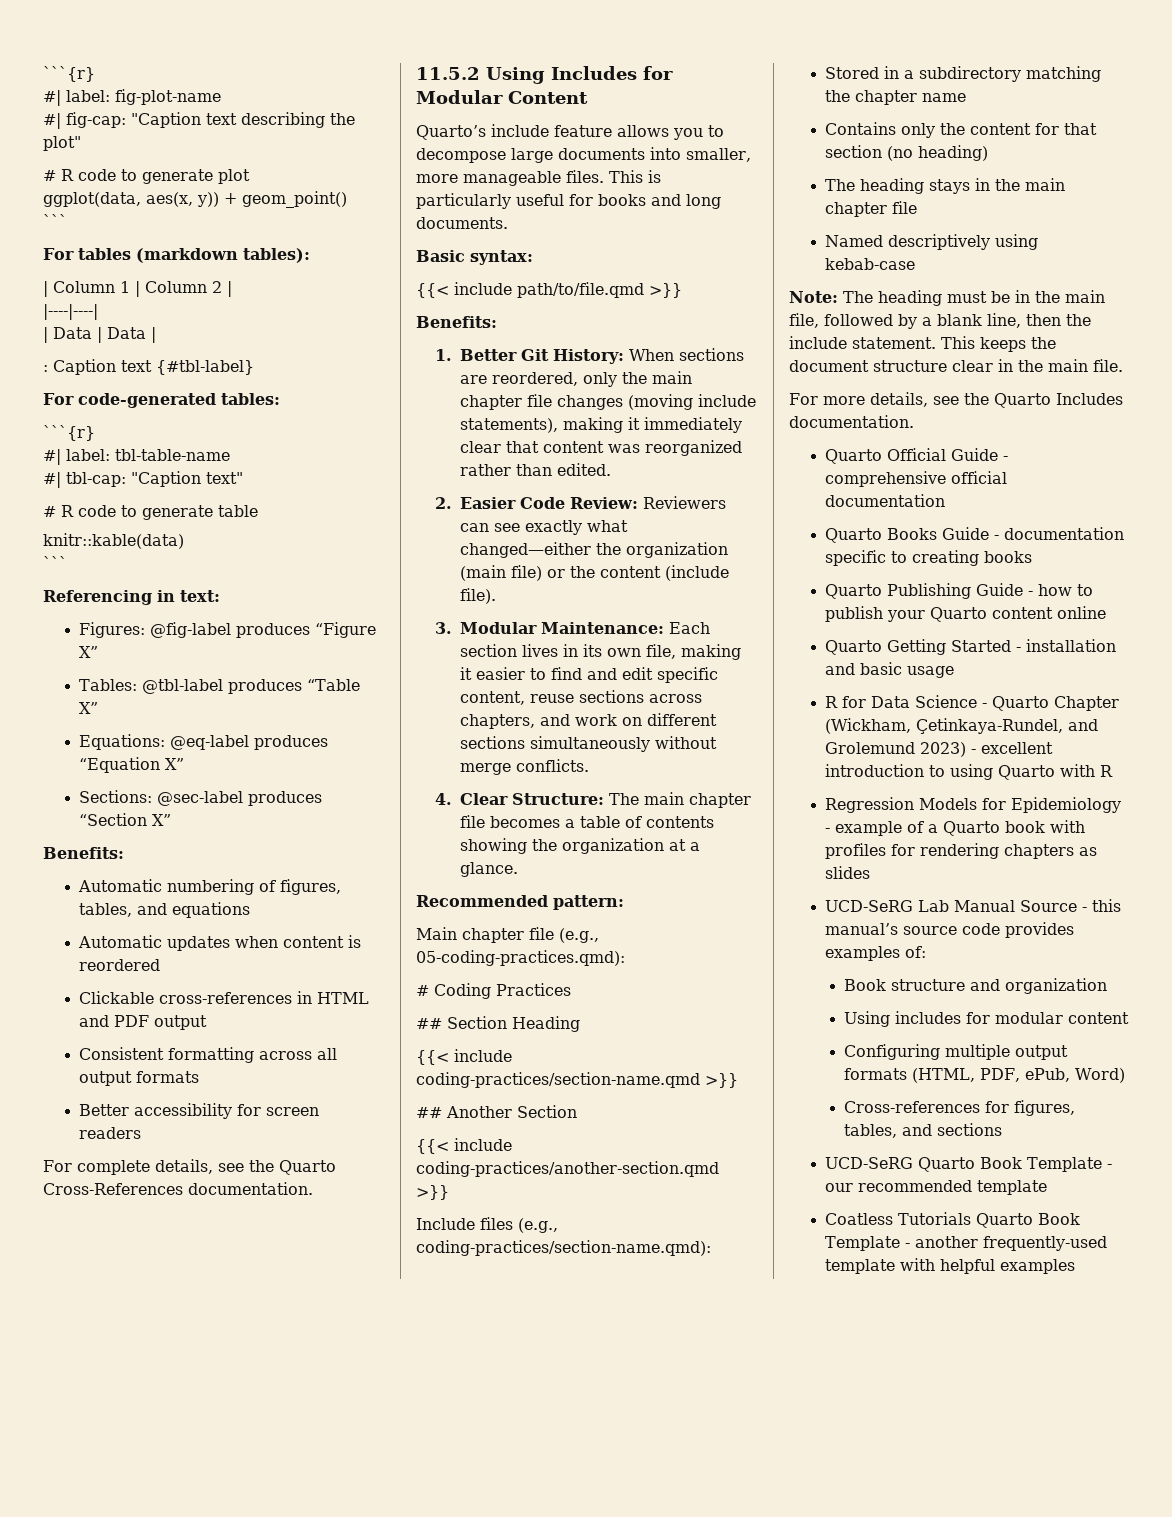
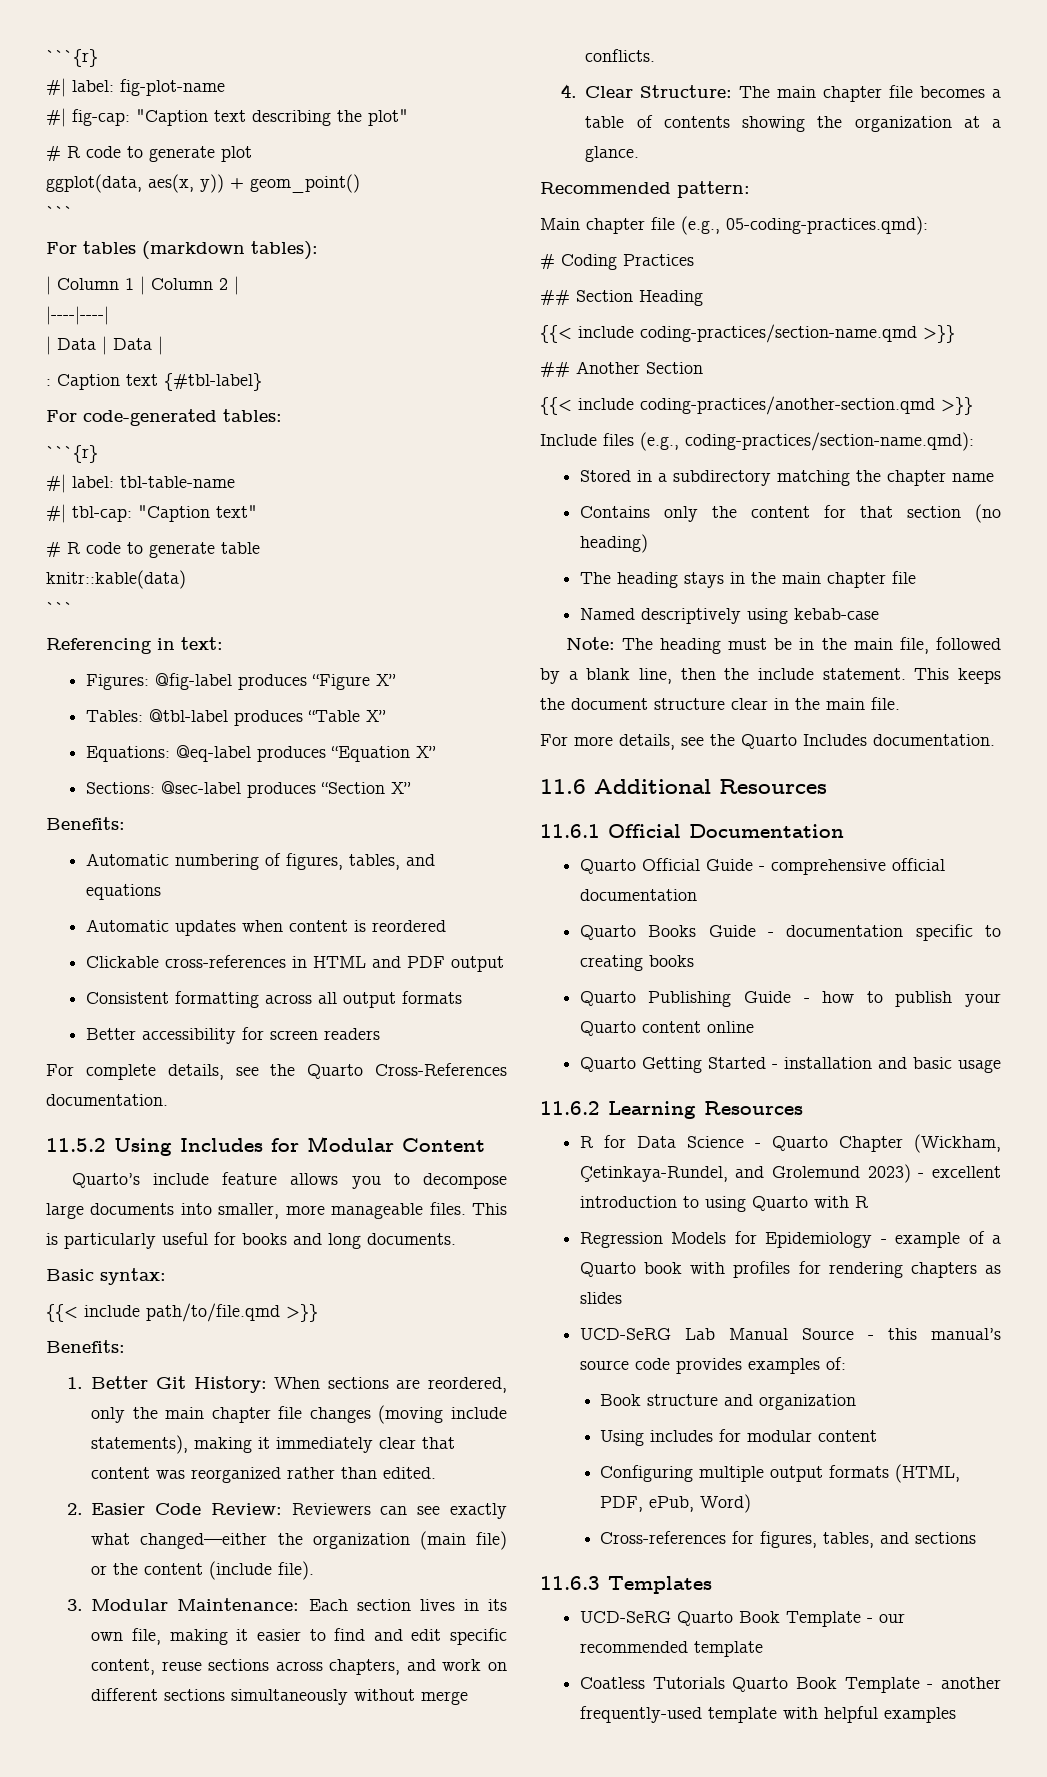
(914, 421) none -> [540,779,827,794] [540,824,844,838] // 11.6 Additional Resources // 11.6.1 Official Documentation
(955, 672) none -> [540,1101,803,1119] // 11.6.2 Learning Resources
(1003, 1129) none -> [540,1576,712,1594] // 11.6.3 Templates

